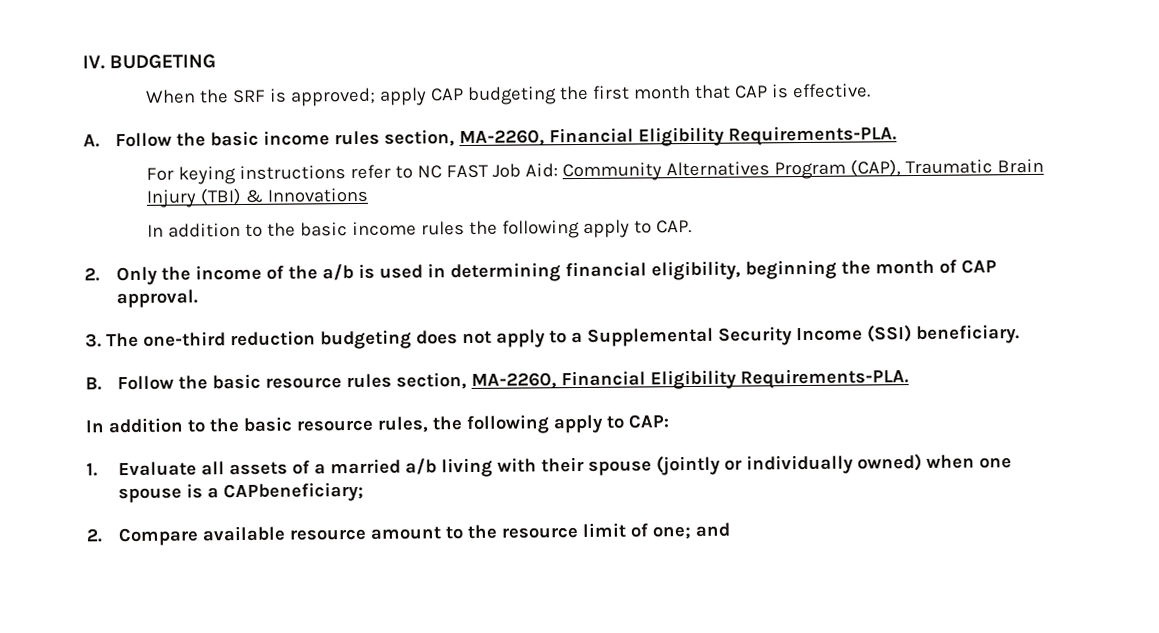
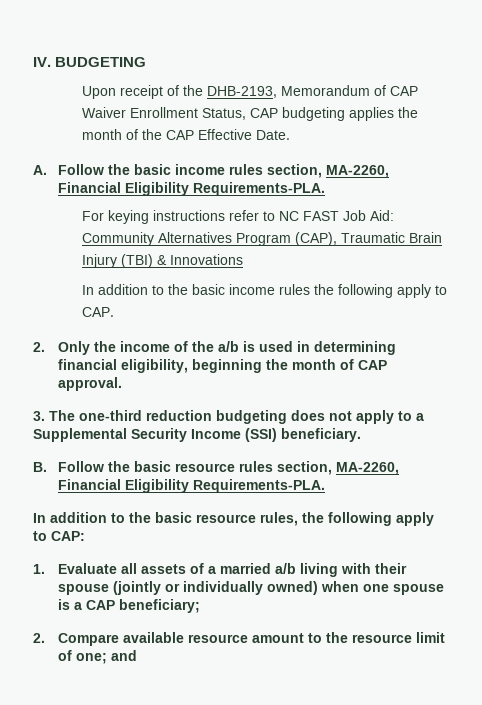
[145,83,872,107] When the SRF is approved; apply CAP budgeting the first month that CAP is effective. -> [82,85,419,99] [82,107,419,121] [82,129,291,140] Upon receipt of the DHB-2193, Memorandum of CAP Waiver Enrollment Status, CAP budgeting applies the month of the CAP Effective Date.
[222,481,364,503] CAPbeneficiary; -> [85,599,200,613] CAP beneficiary;

